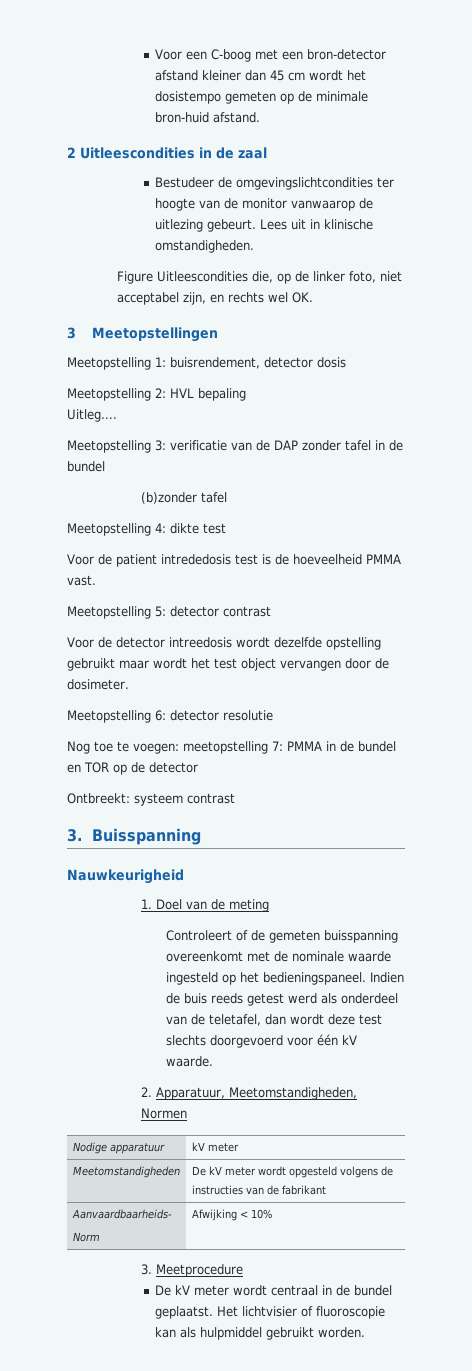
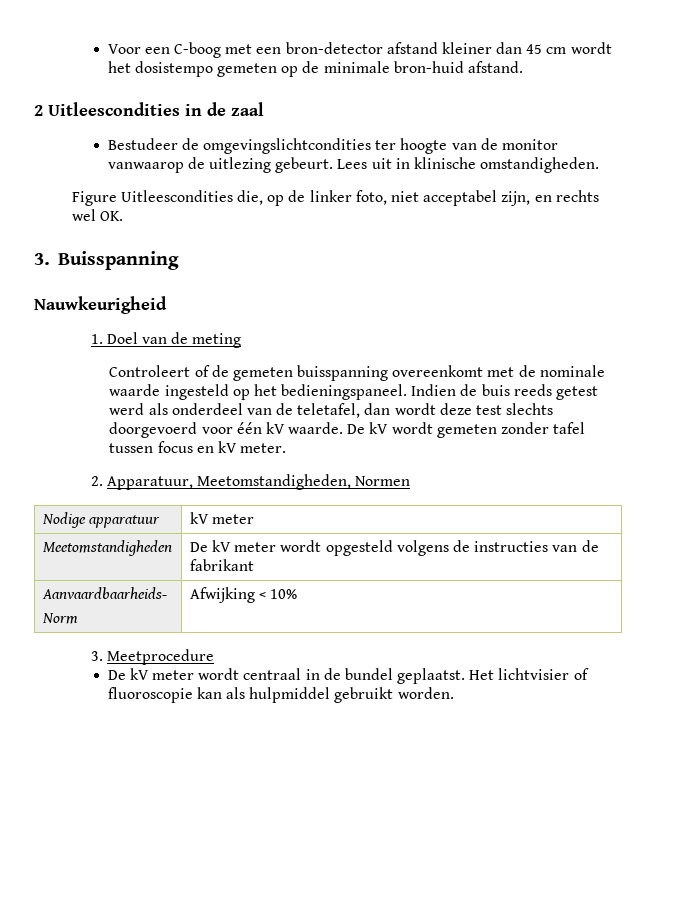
[67,327,218,342] [67,357,346,370] [67,388,246,401] [67,409,117,422] [67,440,403,453] [67,461,105,472] [141,492,228,504] [67,523,226,536] [67,554,401,567] [67,575,96,586] [67,606,271,619] [67,637,381,650] [67,658,389,671] [67,679,129,690] [67,710,273,723] [67,741,396,754] [67,762,198,775] [67,793,235,806] // 3 Meetopstellingen // Meetopstelling 1: buisrendement, detector dosis // Meetopstelling 2: HVL bepaling // Uitleg…. // Meetopstelling 3: verificatie van de DAP zonder tafel in de bundel // (b)zonder tafel // Meetopstelling 4: dikte test // Voor de patient intrededosis test is de hoeveelheid PMMA vast. // Meetopstelling 5: detector contrast // Voor de detector intreedosis wordt dezelfde opstelling gebruikt maar wordt het test object vervangen door de dosimeter. // Meetopstelling 6: detector resolutie // Nog toe te voegen: meetopstelling 7: PMMA in de bundel en TOR op de detector // Ontbreekt: systeem contrast -> (123, 216) none
(214, 1061) none -> [347,422,586,438] [109,441,287,453] De kV wordt gemeten zonder tafel tussen focus en kV meter.

